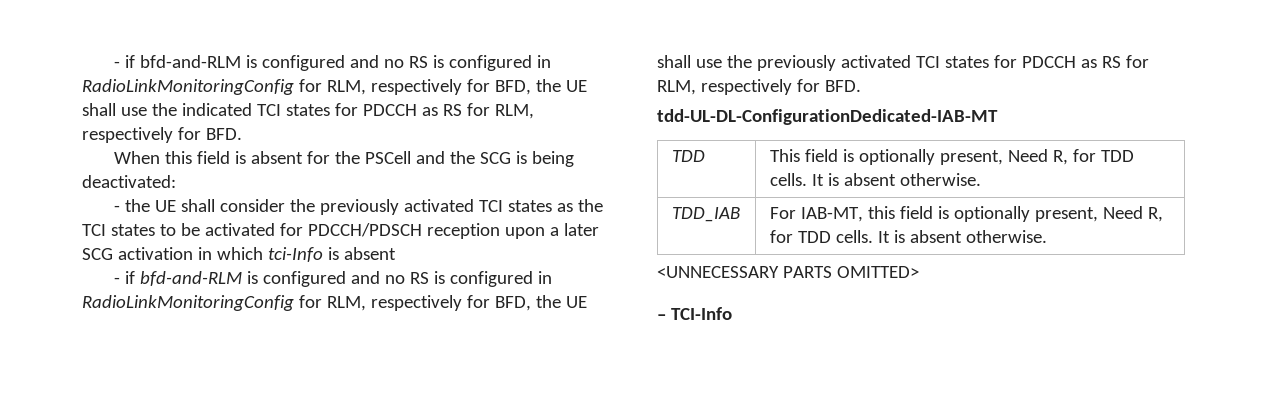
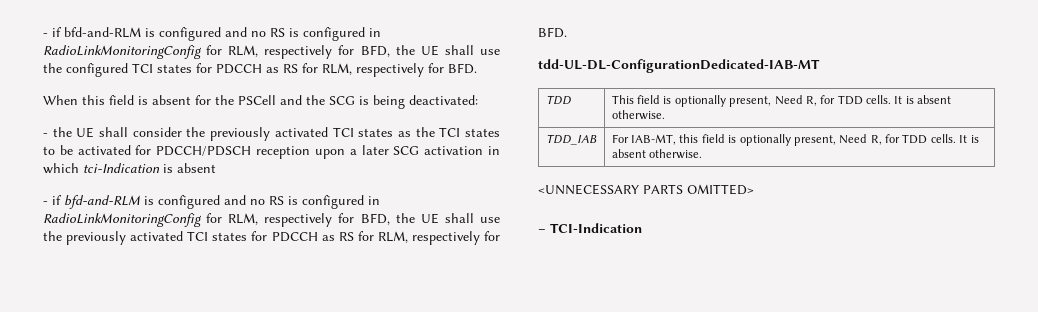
[181,103,252,116] indicated -> [66,63,128,77] configured
[267,247,323,262] tci-Info -> [83,163,160,173] tci-Indication
[670,307,732,320] TCI-Info -> [550,223,642,233] TCI-Indication

